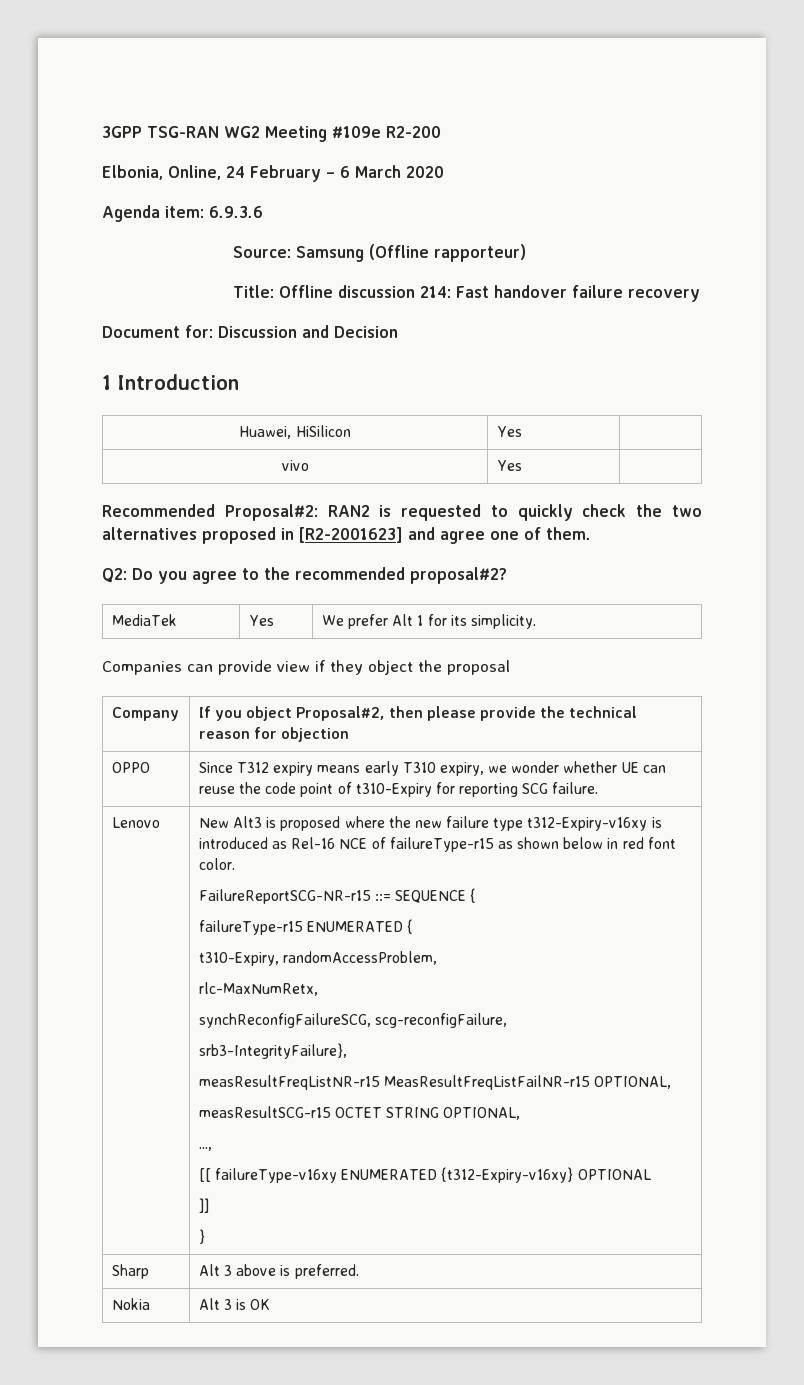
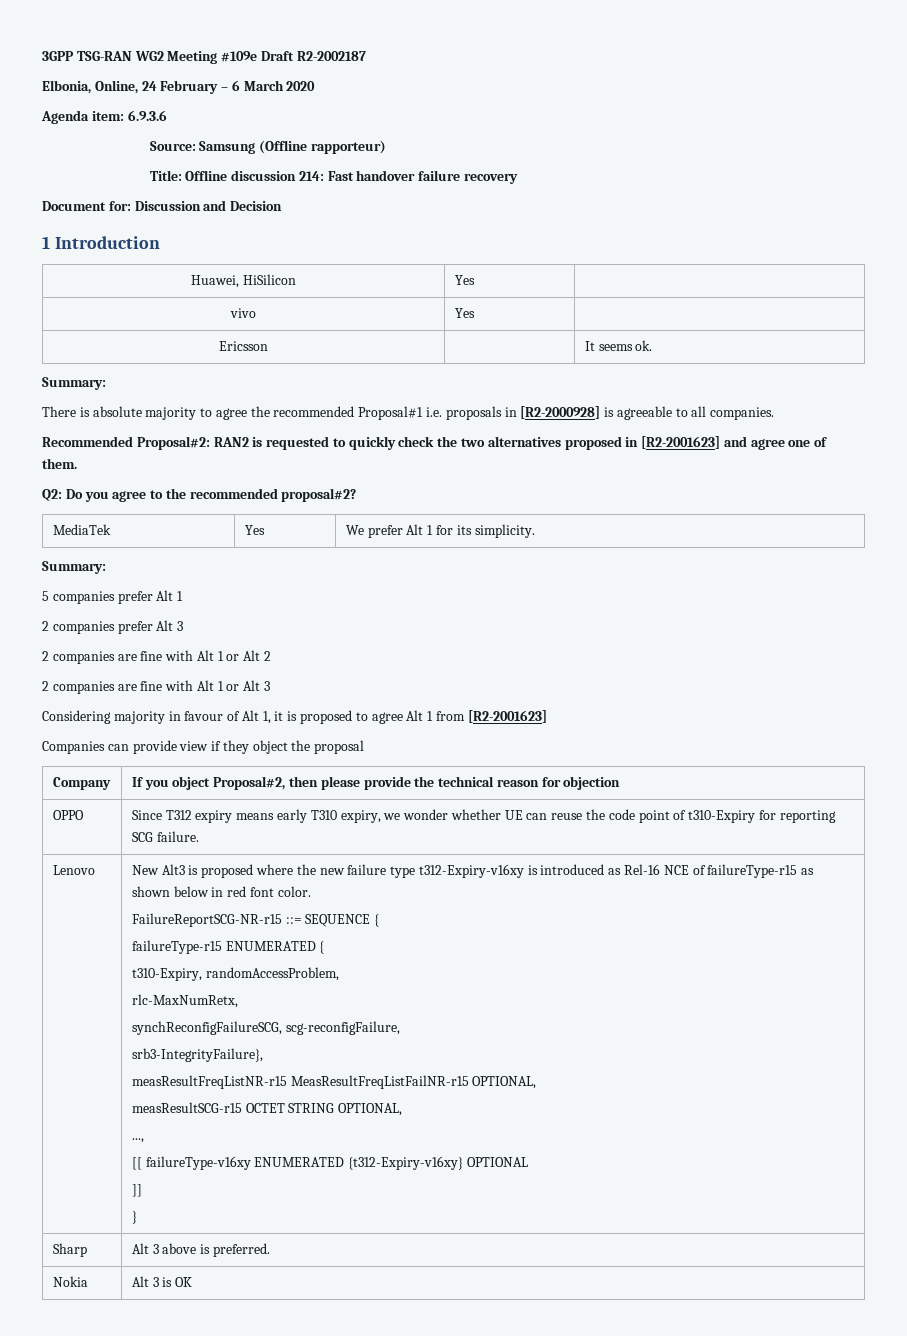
[386,126,441,138] R2-200 -> [260,51,366,61] Draft R2-2002187
(522, 465) none -> [219,341,268,351] [584,340,653,351] [42,377,106,390] [42,406,775,420] // Ericsson | | It seems ok. // Summary: // There is absolute majority to agree the recommended Proposal#1 i.e. proposals in [R2-2000928] is agreeable to all companies.
(536, 621) none -> [42,561,106,574] [42,590,184,604] [42,620,184,634] [42,650,272,664] [42,680,271,694] [42,710,547,724] // Summary: // 5 companies prefer Alt 1 // 2 companies prefer Alt 3 // 2 companies are fine with Alt 1 or Alt 2 // 2 companies are fine with Alt 1 or Alt 3 // Considering majority in favour of Alt 1, it is proposed to agree Alt 1 from [R2-2001623]

